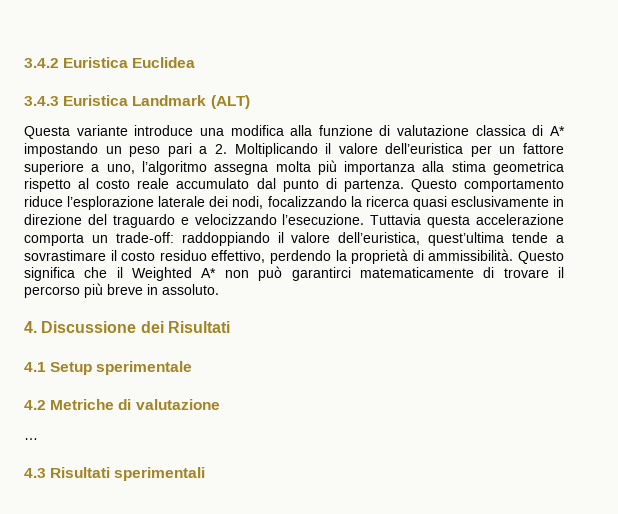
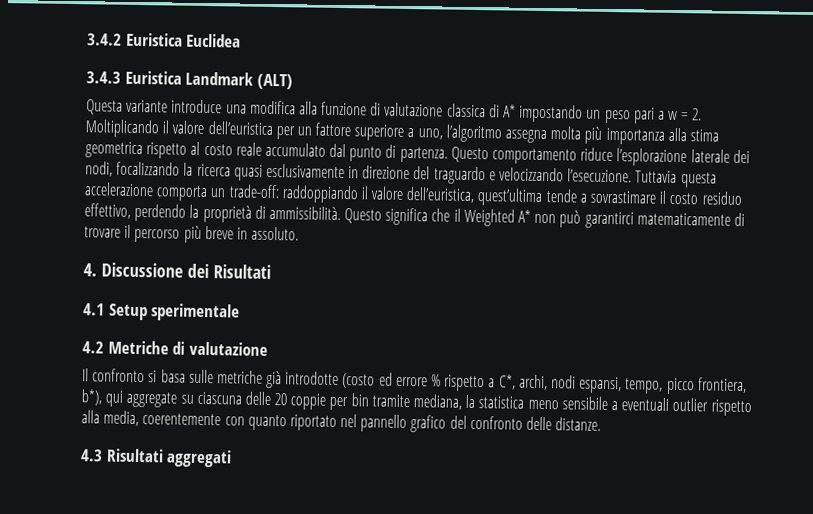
(208, 150) none -> [668,110,689,121] w =
[24,438,38,440] … -> [82,368,747,395] [81,389,752,417] [81,410,602,433] Il confronto si basa sulle metriche già introdotte (costo ed errore % rispetto a C*, archi, nodi espansi, tempo, picco frontiera, b*), qui aggregate su ciascuna delle 20 coppie per bin tramite mediana, la statistica meno sensibile a eventuali outlier rispetto alla media, coerentemente con quanto riportato nel pannello grafico del confronto delle distanze.
[114,467,206,481] sperimentali -> [166,449,233,468] aggregati

